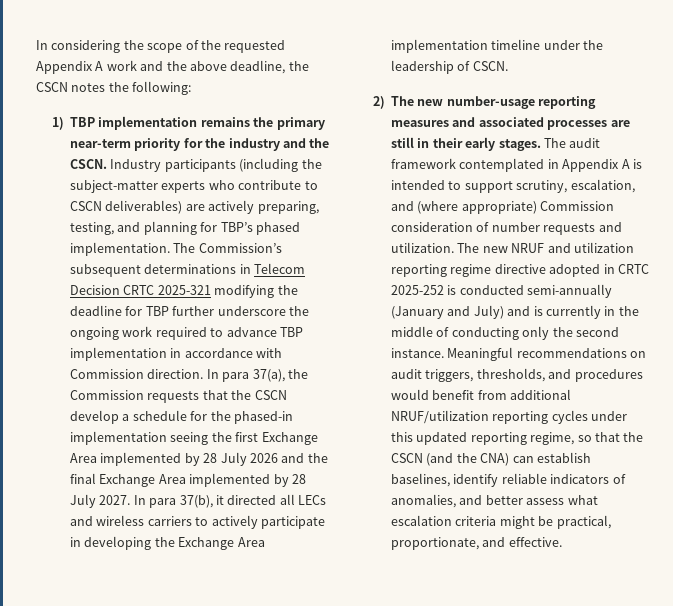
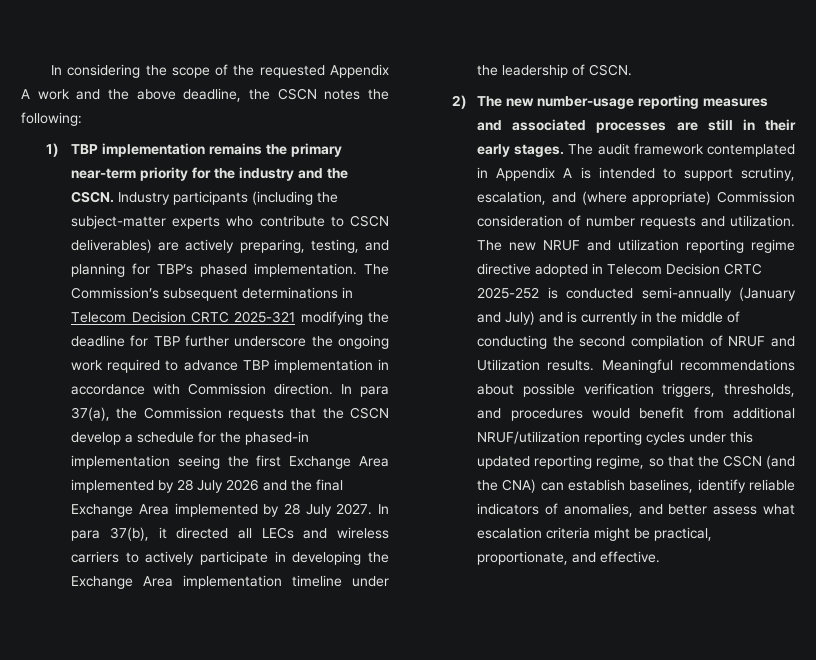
(615, 269) none -> [607,263,721,275] Telecom Decision
[522,326,550,340] only -> (548, 342) none
[391,347,647,361] [391,369,423,379] instance. Meaningful recommendations on audit -> [631,335,795,349] [477,359,795,373] [477,383,654,397] compilation of NRUF and Utilization results. Meaningful recommendations about possible verification

